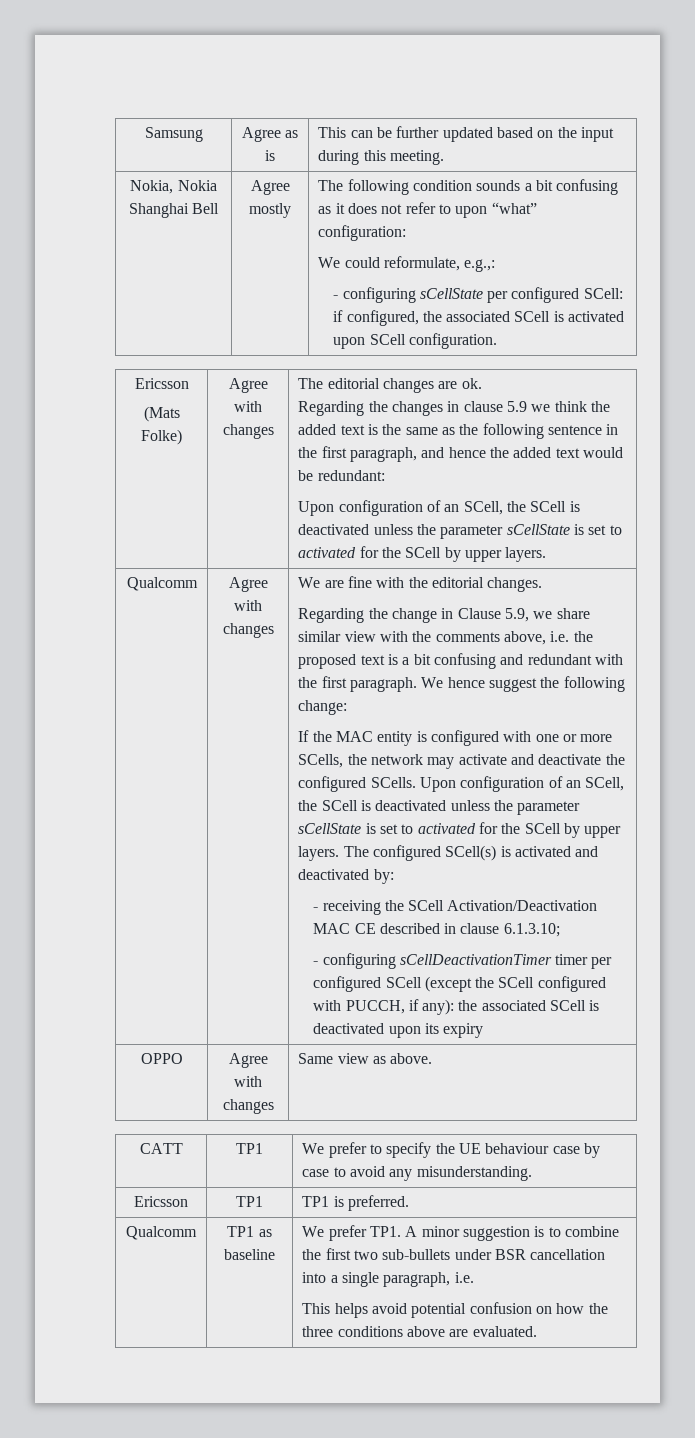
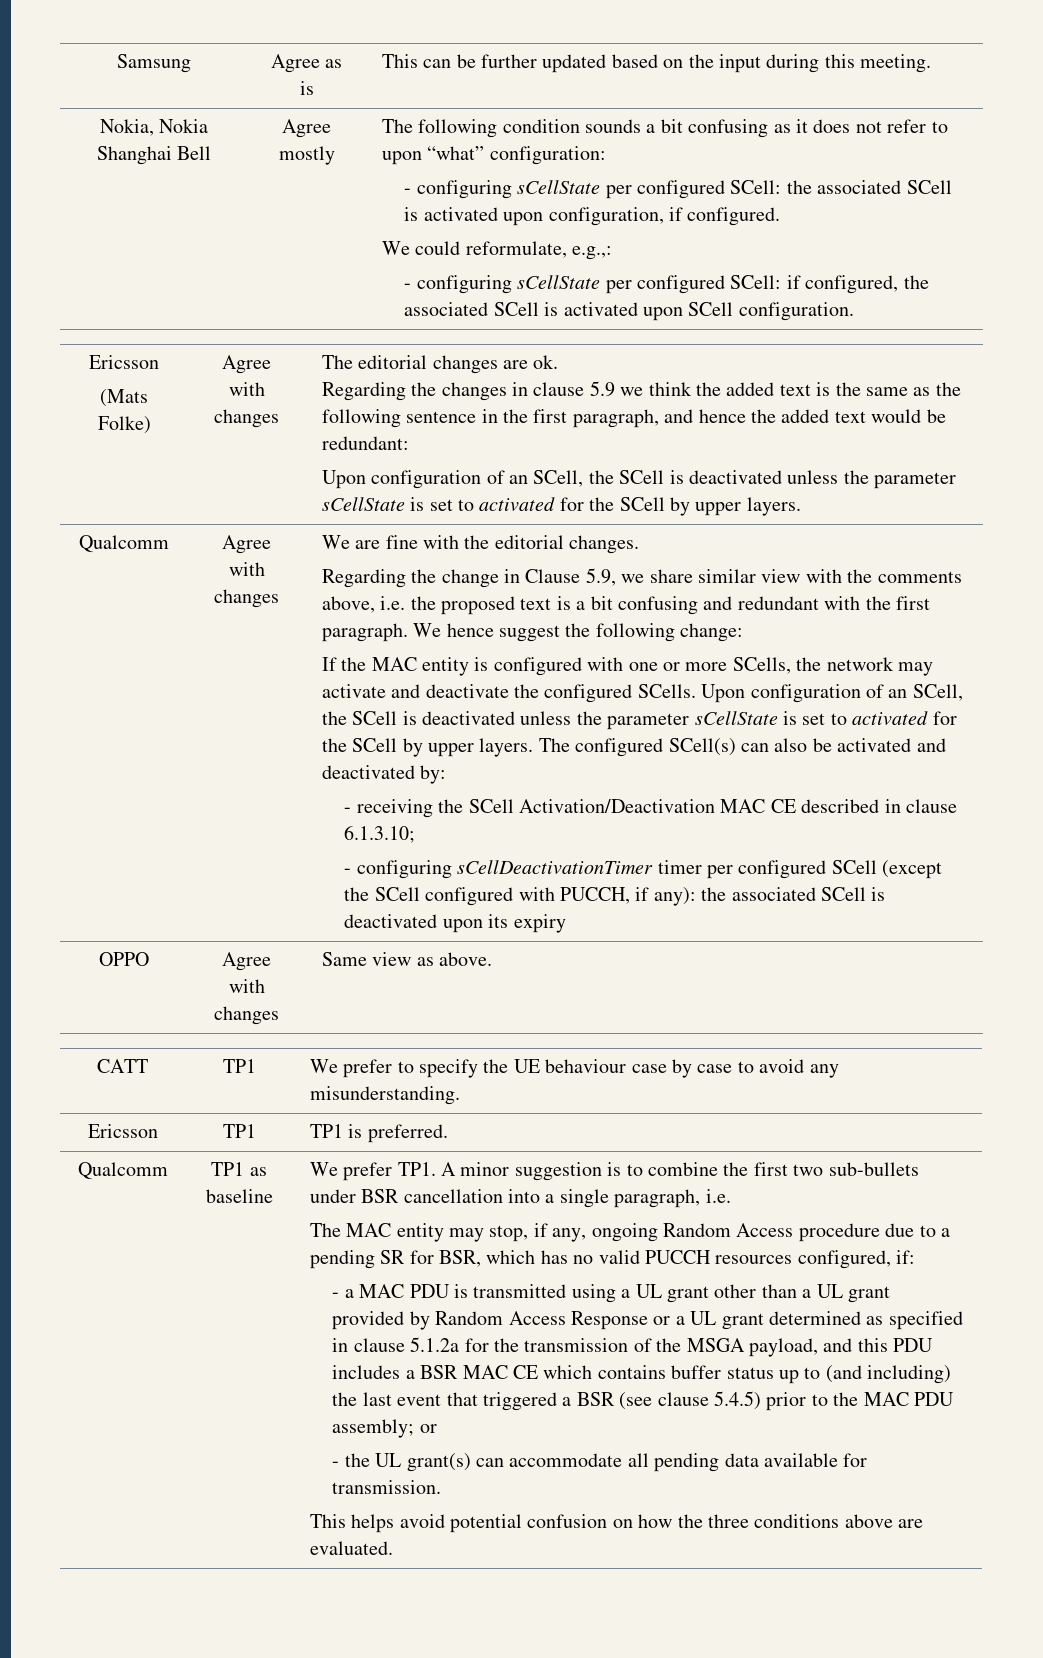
(407, 233) none -> [404,180,952,199] [404,207,781,226] // - configuring sCellState per configured SCell: the associated SCell is activated upon configuration, if configured.
[500,846,511,857] is -> [740,738,832,752] can also be
(474, 1277) none -> [309,1223,950,1242] [309,1250,916,1269] [332,1284,890,1303] [332,1311,963,1330] [332,1337,934,1357] [332,1365,952,1384] [332,1391,954,1411] [332,1419,437,1438] [332,1453,868,1472] [332,1480,442,1494] // The MAC entity may stop, if any, ongoing Random Access procedure due to a pending SR for BSR, which has no valid PUCCH resources configured, if: // - a MAC PDU is transmitted using a UL grant other than a UL grant provided by Random Access Response or a UL grant determined as specified in clause 5.1.2a for the transmission of the MSGA payload, and this PDU includes a BSR MAC CE which contains buffer status up to (and including) the last event that triggered a BSR (see clause 5.4.5) prior to the MAC PDU assembly; or // - the UL grant(s) can accommodate all pending data available for transmission.

